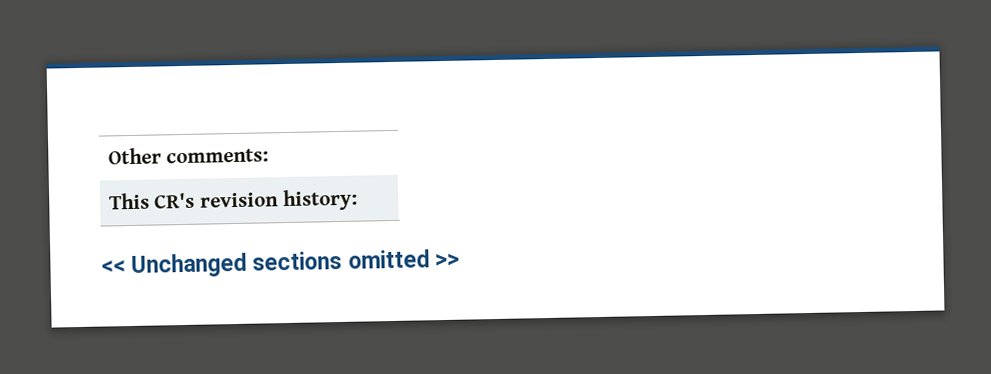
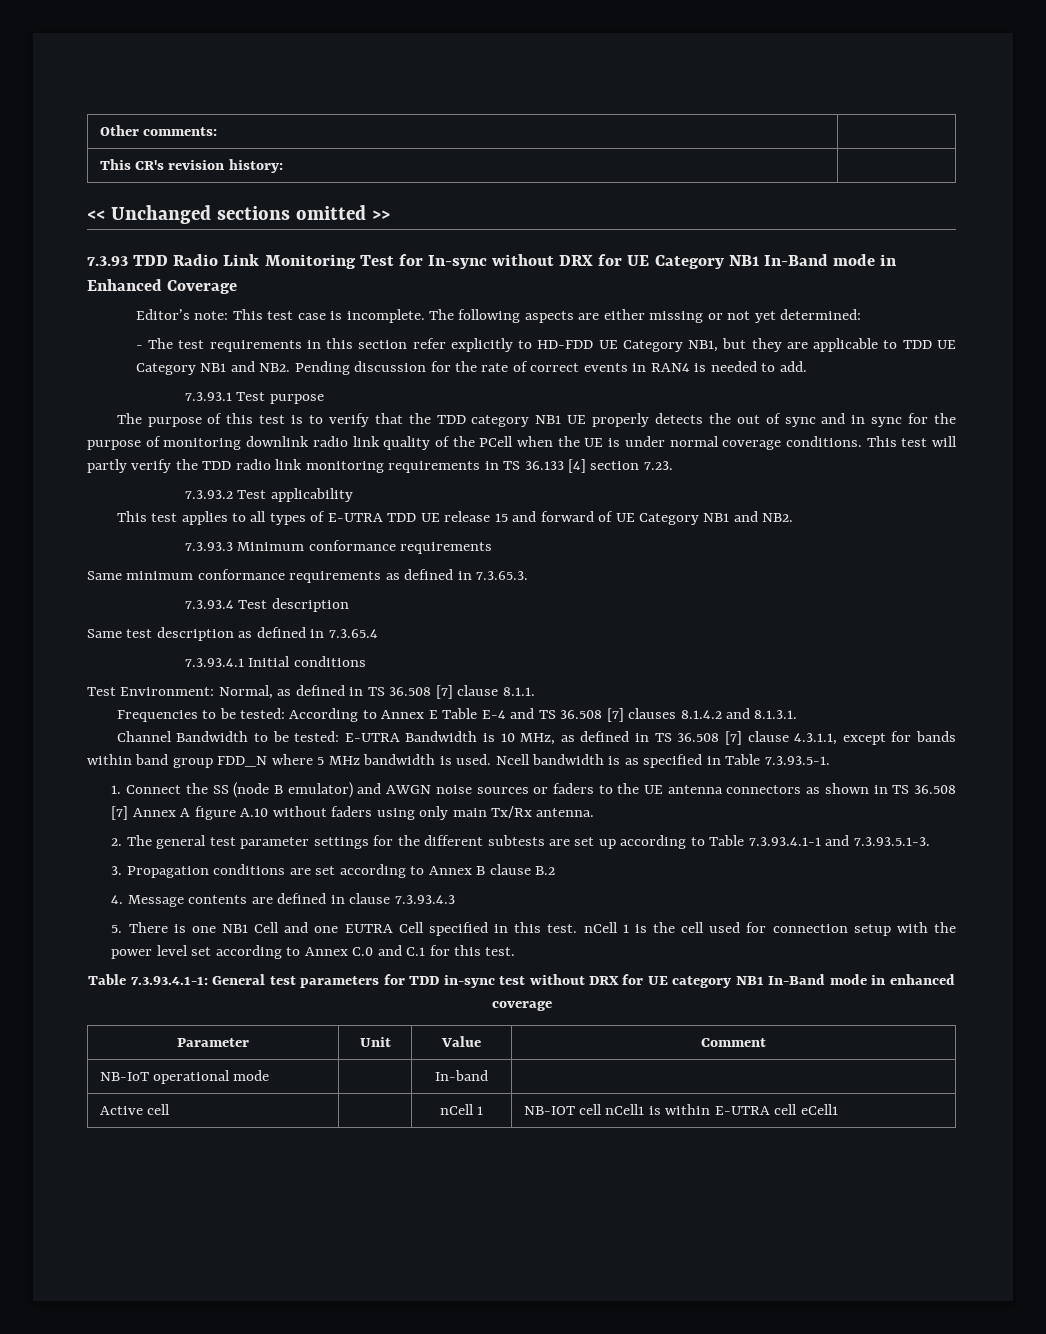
(460, 260) none -> [87,254,898,269] [87,279,238,294] [135,309,862,323] [135,338,957,352] [135,361,807,375] [184,392,324,404] [116,413,957,427] [87,436,958,450] [87,459,673,473] [184,488,353,502] [116,511,794,525] [184,540,492,554] [87,569,529,583] [184,598,349,612] [87,627,378,641] [184,656,366,667] [87,685,535,699] [116,708,798,722] [116,731,957,745] [87,754,830,768] [111,782,957,798] [111,806,595,820] [111,835,930,849] [111,864,555,878] [111,893,455,907] [111,922,956,936] [111,945,516,959] [88,974,955,988] [491,1001,552,1011] [177,1038,249,1047] [359,1037,391,1047] [441,1036,481,1047] [701,1038,766,1047] [99,1070,270,1084] [435,1070,488,1081] [99,1104,171,1115] [439,1104,484,1115] [523,1104,838,1115] // 7.3.93 TDD Radio Link Monitoring Test for In-sync without DRX for UE Category NB1 In-Band mode in Enhanced Coverage // Editor’s note: This test case is incomplete. The following aspects are either missing or not yet determined: // - The test requirements in this section refer explicitly to HD-FDD UE Category NB1, but they are applicable to TDD UE Category NB1 and NB2. Pending discussion for the rate of correct events in RAN4 is needed to add. // 7.3.93.1 Test purpose // The purpose of this test is to verify that the TDD category NB1 UE properly detects the out of sync and in sync for the purpose of monitoring downlink radio link quality of the PCell when the UE is under normal coverage conditions. This test will partly verify the TDD radio link monitoring requirements in TS 36.133 [4] section 7.23. // 7.3.93.2 Test applicability // This test applies to all types of E-UTRA TDD UE release 15 and forward of UE Category NB1 and NB2. // 7.3.93.3 Minimum conformance requirements // Same minimum conformance requirements as defined in 7.3.65.3. // 7.3.93.4 Test description // Same test description as defined in 7.3.65.4 // 7.3.93.4.1 Initial conditions // Test Environment: Normal, as defined in TS 36.508 [7] clause 8.1.1. // Frequencies to be tested: According to Annex E Table E-4 and TS 36.508 [7] clauses 8.1.4.2 and 8.1.3.1. // Channel Bandwidth to be tested: E-UTRA Bandwidth is 10 MHz, as defined in TS 36.508 [7] clause 4.3.1.1, except for bands within band group FDD_N where 5 MHz bandwidth is used. Ncell bandwidth is as specified in Table 7.3.93.5-1. // 1. Connect the SS (node B emulator) and AWGN noise sources or faders to the UE antenna connectors as shown in TS 36.508 [7] Annex A figure A.10 without faders using only main Tx/Rx antenna. // 2. The general test parameter settings for the different subtests are set up according to Table 7.3.93.4.1-1 and 7.3.93.5.1-3. // 3. Propagation conditions are set according to Annex B clause B.2 // 4. Message contents are defined in clause 7.3.93.4.3 // 5. There is one NB1 Cell and one EUTRA Cell specified in this test. nCell 1 is the cell used for connection setup with the power level set according to Annex C.0 and C.1 for this test. // Table 7.3.93.4.1-1: General test parameters for TDD in-sync test without DRX for UE category NB1 In-Band mode in enhanced coverage // Parameter | Unit | Value | Comment // NB-IoT operational mode | | In-band | // Active cell | | nCell 1 | NB-IOT cell nCell1 is within E-UTRA cell eCell1

